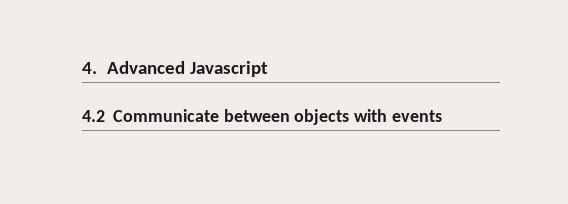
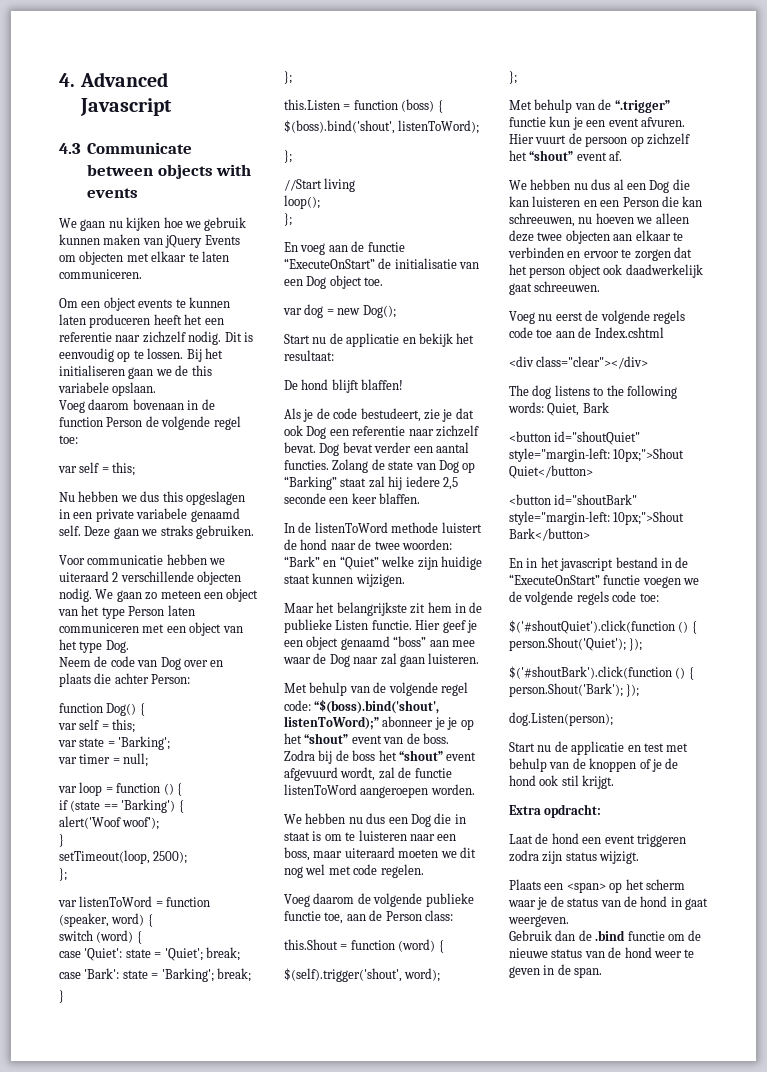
[82,110,105,122] 4.2 -> [59,143,81,154] 4.3
(442, 116) none -> [59,217,247,231] [59,234,240,248] [59,251,229,265] [59,269,142,279] [59,297,230,311] [59,314,224,328] [59,331,253,345] [59,348,223,362] [59,365,212,379] [58,382,157,396] [59,399,215,413] [59,416,241,430] [59,435,78,444] [58,462,136,476] [59,491,245,505] [59,508,240,522] [59,525,254,539] [59,554,226,565] [59,571,242,585] [59,588,259,602] [58,605,195,619] [59,622,243,636] [59,639,129,653] [59,656,224,670] [59,673,191,687] [59,703,145,716] [58,719,136,733] [58,736,171,750] [58,753,149,767] [58,782,182,796] [59,799,184,813] [59,816,160,830] [59,834,64,847] [59,850,188,864] [59,868,67,881] [58,896,211,907] [59,913,153,927] [59,930,142,944] [59,947,240,961] [59,968,251,982] [59,990,64,1003] [284,71,292,84] [284,99,443,113] [284,120,480,134] [284,150,292,163] [284,178,356,192] [284,195,320,209] [284,213,292,226] [284,241,405,255] [284,258,480,269] [284,275,384,289] [283,304,396,318] [284,333,475,347] [284,350,334,361] [284,379,404,393] [284,408,474,422] [284,425,479,439] [284,442,469,456] [284,459,476,473] [284,476,458,490] [284,493,421,504] [284,522,482,533] [284,539,452,550] [284,556,482,570] [284,573,405,587] [284,602,483,616] [284,619,477,633] [284,636,475,650] [283,653,480,667] [284,682,468,696] [284,699,440,714] [284,716,474,730] [284,733,449,744] [284,750,477,764] [284,767,452,781] [284,784,475,798] [284,813,466,827] [284,830,457,841] [284,847,476,861] [284,864,424,878] [284,893,474,907] [284,910,453,924] [284,939,444,953] [284,968,441,982] [509,71,517,84] [509,99,670,113] [509,116,685,130] [509,133,690,147] [509,150,623,161] [509,179,690,193] [509,196,703,207] [509,213,689,227] [509,230,683,244] [508,247,692,261] [509,264,703,278] [509,281,601,295] [509,310,685,324] [509,327,664,338] [509,356,649,369] [509,385,677,399] [508,402,609,416] [509,431,641,445] [509,448,685,462] [509,465,593,479] [509,494,638,505] [509,511,685,525] [509,528,590,541] [509,557,689,571] [509,574,700,588] [509,591,659,605] [509,620,697,634] [509,637,643,651] [509,666,694,680] [509,683,640,697] [509,712,613,726] [509,741,689,755] [509,758,679,772] [509,775,615,789] [509,804,602,818] [509,833,686,847] [509,850,640,864] [509,879,685,893] [508,896,708,910] [508,915,569,927] [509,930,702,941] [509,947,695,958] [509,964,603,978] // We gaan nu kijken hoe we gebruik kunnen maken van jQuery Events om objecten met elkaar te laten communiceren. // Om een object events te kunnen laten produceren heeft het een referentie naar zichzelf nodig. Dit is eenvoudig op te lossen. Bij het initialiseren gaan we de this variabele opslaan. // Voeg daarom bovenaan in de function Person de volgende regel toe: // var self = this; // Nu hebben we dus this opgeslagen in een private variabele genaamd self. Deze gaan we straks gebruiken. // Voor communicatie hebben we uiteraard 2 verschillende objecten nodig. We gaan zo meteen een object van het type Person laten communiceren met een object van het type Dog. // Neem de code van Dog over en plaats die achter Person: // function Dog() { // var self = this; // var state = 'Barking'; // var timer = null; // var loop = function () { // if (state == 'Barking') { // alert('Woof woof'); // } // setTimeout(loop, 2500); // }; // var listenToWord = function (speaker, word) { // switch (word) { // case 'Quiet': state = 'Quiet'; break; // case 'Bark': state = 'Barking'; break; // } // }; // this.Listen = function (boss) { // $(boss).bind('shout', listenToWord); // }; // //Start living // loop(); // }; // En voeg aan de functie “ExecuteOnStart” de initialisatie van een Dog object toe. // var dog = new Dog(); // Start nu de applicatie en bekijk het resultaat: // De hond blijft blaffen! // Als je de code bestudeert, zie je dat ook Dog een referentie naar zichzelf bevat. Dog bevat verder een aantal functies. Zolang de state van Dog op “Barking” staat zal hij iedere 2,5 seconde een keer blaffen. // In de listenToWord methode luistert de hond naar de twee woorden: “Bark” en “Quiet” welke zijn huidige staat kunnen wijzigen. // Maar het belangrijkste zit hem in de publieke Listen functie. Hier geef je een object genaamd “boss” aan mee waar de Dog naar zal gaan luisteren. // Met behulp van de volgende regel code: “$(boss).bind('shout', listenToWord);” abonneer je je op het “shout” event van de boss. Zodra bij de boss het “shout” event afgevuurd wordt, zal de functie listenToWord aangeroepen worden. // We hebben nu dus een Dog die in staat is om te luisteren naar een boss, maar uiteraard moeten we dit nog wel met code regelen. // Voeg daarom de volgende publieke functie toe, aan de Person class: // this.Shout = function (word) { // $(self).trigger('shout', word); // }; // Met behulp van de “.trigger” functie kun je een event afvuren. Hier vuurt de persoon op zichzelf het “shout” event af. // We hebben nu dus al een Dog die kan luisteren en een Person die kan schreeuwen, nu hoeven we alleen deze twee objecten aan elkaar te verbinden en ervoor te zorgen dat het person object ook daadwerkelijk gaat schreeuwen. // Voeg nu eerst de volgende regels code toe aan de Index.cshtml // <div class="clear"></div> // The dog listens to the following words: Quiet, Bark // <button id="shoutQuiet" style="margin-left: 10px;">Shout Quiet</button> // <button id="shoutBark" style="margin-left: 10px;">Shout Bark</button> // En in het javascript bestand in de “ExecuteOnStart” functie voegen we de volgende regels code toe: // $('#shoutQuiet').click(function () { person.Shout('Quiet'); }); // $('#shoutBark').click(function () { person.Shout('Bark'); }); // dog.Listen(person); // Start nu de applicatie en test met behulp van de knoppen of je de hond ook stil krijgt. // Extra opdracht: // Laat de hond een event triggeren zodra zijn status wijzigt. // Plaats een <span> op het scherm waar je de status van de hond in gaat weergeven. // Gebruik dan de .bind functie om de nieuwe status van de hond weer te geven in de span.

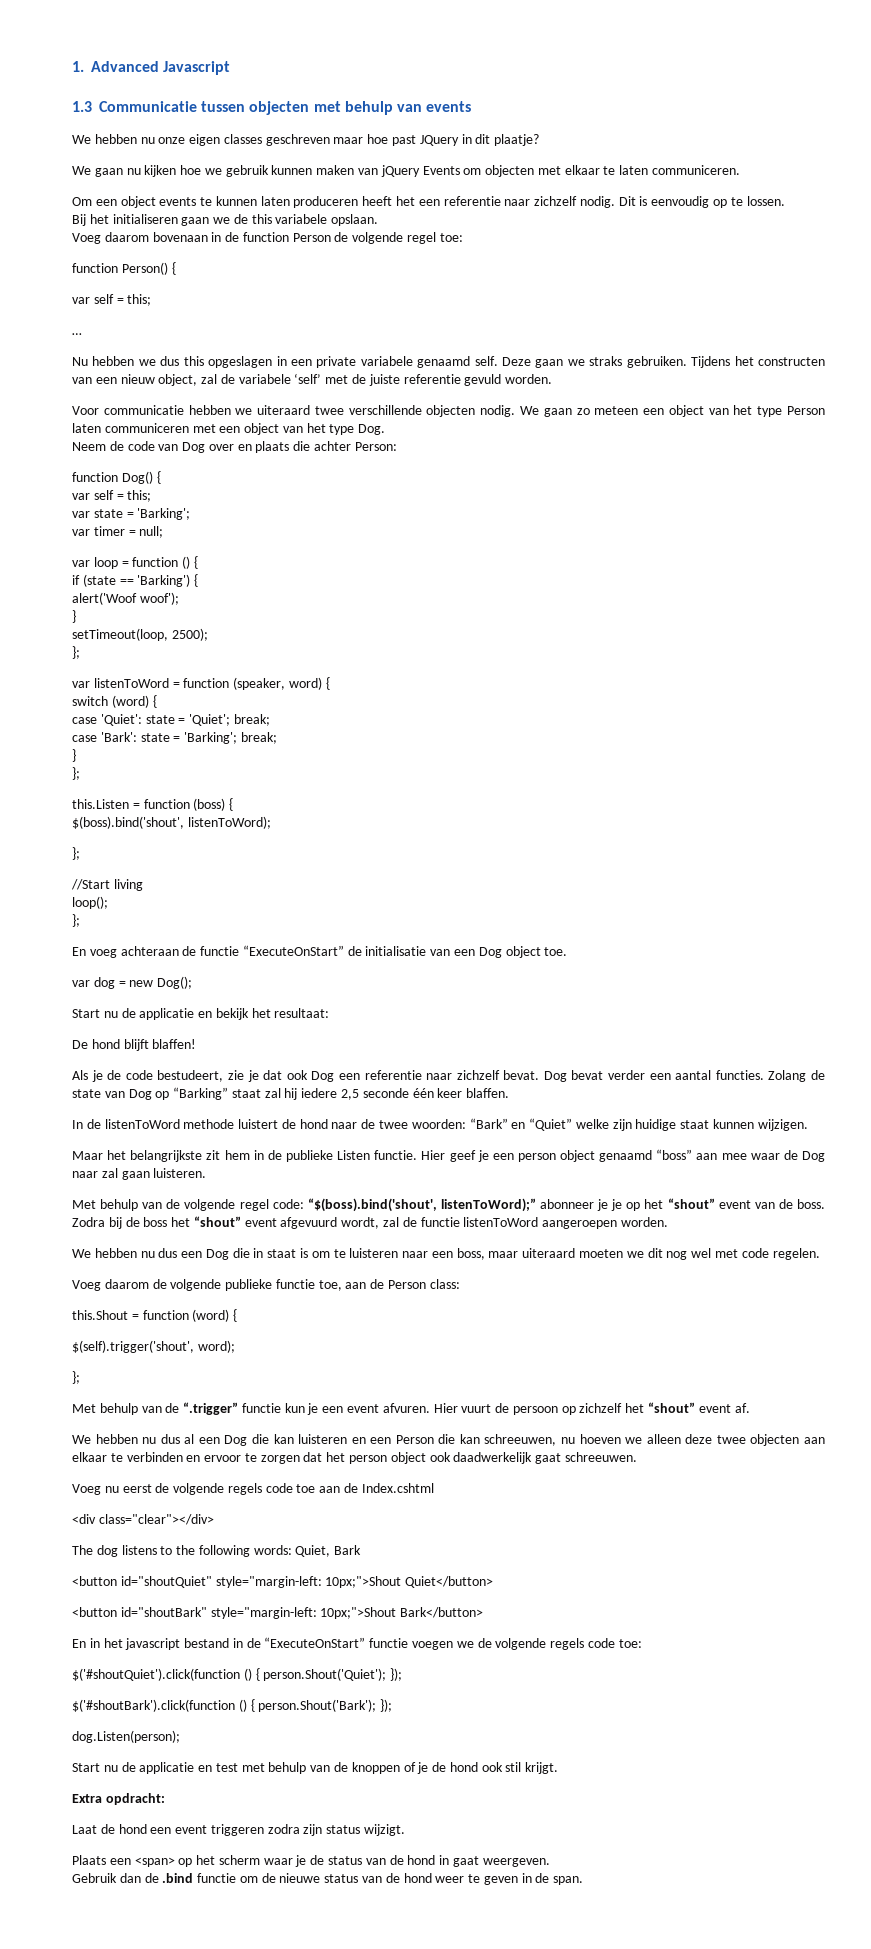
[59,73,75,87] 4. -> [72,61,84,72] 1.
[59,142,193,154] [87,164,252,179] [87,188,139,198] 4.3 Communicate between objects with events -> [72,101,472,115] [72,134,540,146] 1.3 Communicatie tussen objecten met behulp van events // We hebben nu onze eigen classes geschreven maar hoe past JQuery in dit plaatje?
(184, 353) none -> (785, 201) //
[58,462,136,476] // var self = this; -> [72,262,176,275] [72,294,152,306] [72,333,82,335] // function Person() { // var self = this; // …
(254, 532) none -> [691,356,826,368] [72,373,553,386] Tijdens het constructen van een nieuw object, zal de variabele ‘self’ met de juiste referentie gevuld worden.
[112,572,119,582] 2 -> [314,406,344,415] twee
[328,245,348,252] aan -> [120,946,179,956] achteraan
[329,497,349,504] een -> [412,1088,434,1098] één
(303, 643) none -> [517,1153,556,1162] person

